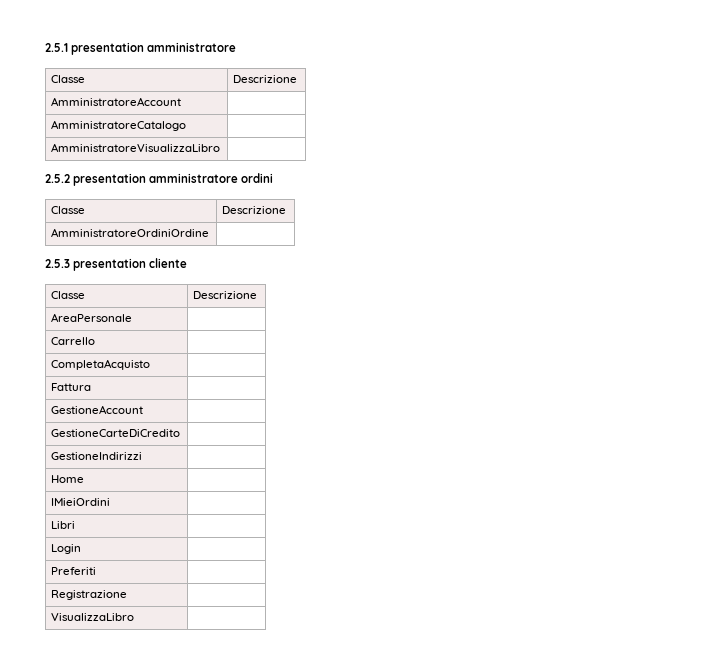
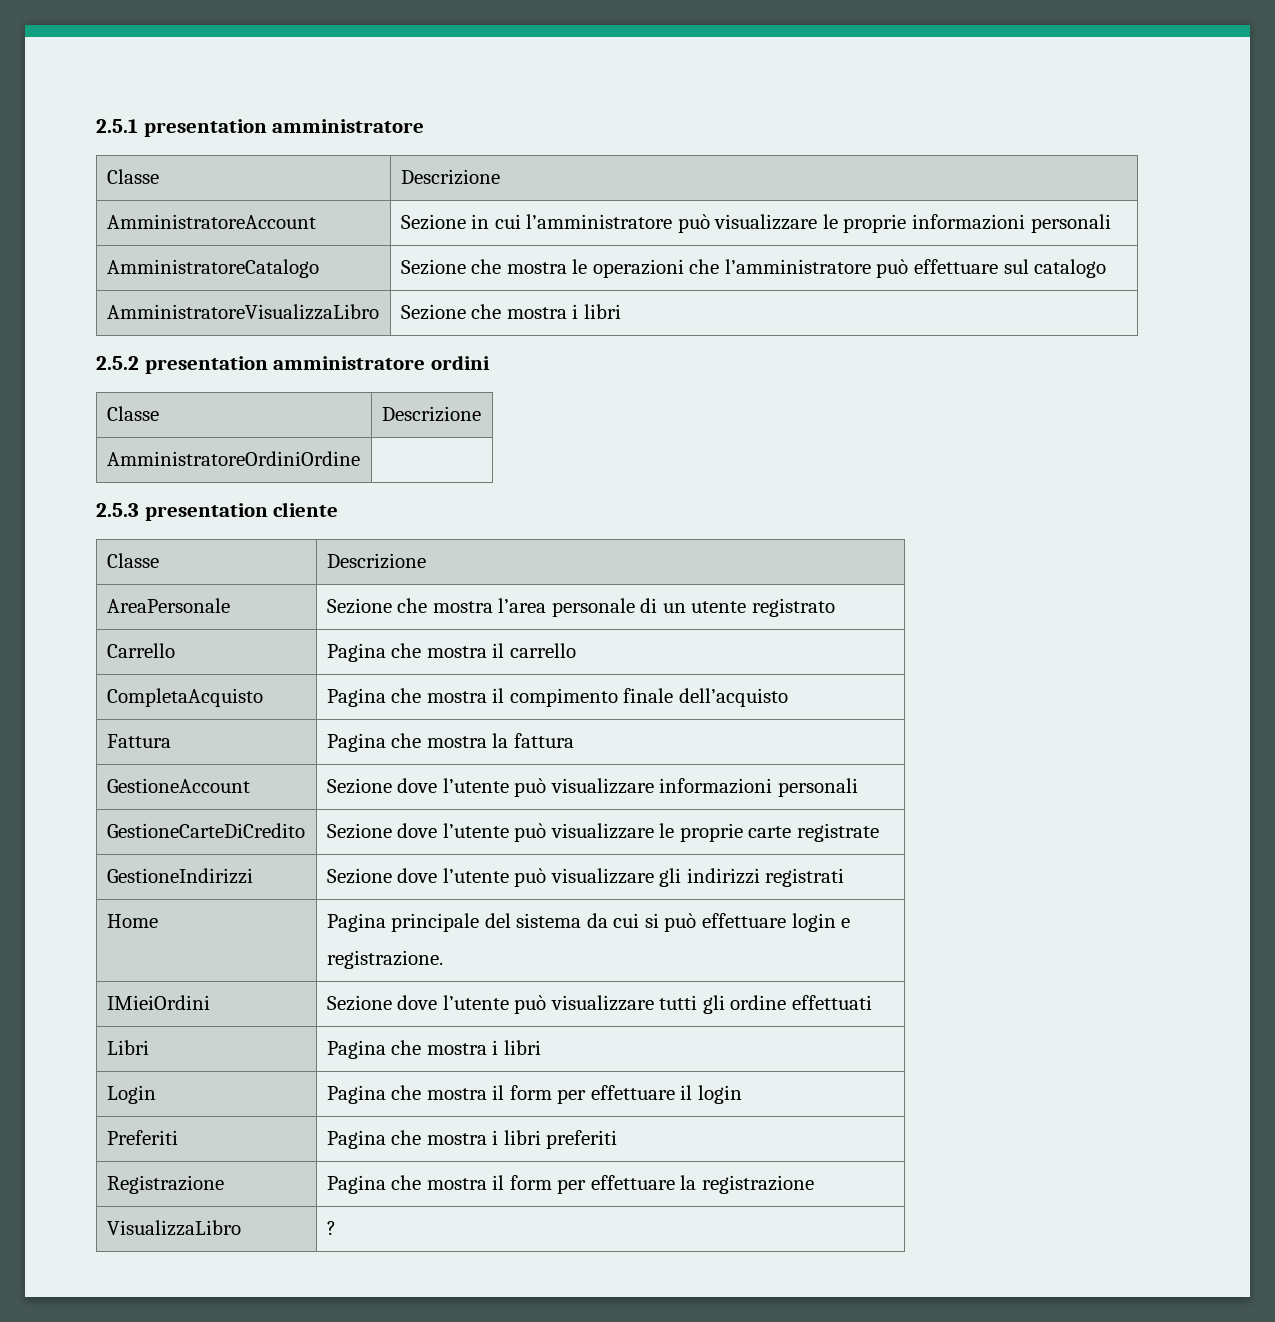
[51,120,187,131] [51,143,221,152] // AmministratoreCatalogo | // AmministratoreVisualizzaLibro | -> [400,214,1111,233] [106,259,319,278] [400,259,1107,278] [106,304,379,320] [400,304,621,320] Sezione in cui l’amministratore può visualizzare le proprie informazioni personali // AmministratoreCatalogo | Sezione che mostra le operazioni che l’amministratore può effettuare sul catalogo // AmministratoreVisualizzaLibro | Sezione che mostra i libri
[51,337,96,345] [51,359,151,370] [51,383,92,391] [51,405,144,414] [51,429,181,437] [51,452,143,460] [51,475,85,483] [51,498,111,506] [51,521,76,529] [51,544,82,554] [51,567,97,575] [51,590,128,600] // Carrello | // CompletaAcquisto | // Fattura | // GestioneAccount | // GestioneCarteDiCredito | // GestioneIndirizzi | // Home | // IMieiOrdini | // Libri | // Login | // Preferiti | // Registrazione | -> [326,598,836,617] [106,643,175,658] [326,643,576,662] [106,688,263,707] [326,688,788,707] [106,734,171,748] [326,733,574,752] [106,778,250,793] [326,778,858,797] [106,823,305,838] [326,823,880,842] [106,868,253,884] [326,868,845,887] [106,914,158,928] [326,913,851,932] [326,950,443,969] [106,995,210,1010] [326,995,873,1014] [106,1040,149,1055] [326,1040,541,1059] [106,1085,156,1104] [326,1085,743,1104] [106,1130,178,1145] [326,1130,618,1149] [106,1175,224,1194] [326,1175,815,1194] Sezione che mostra l’area personale di un utente registrato // Carrello | Pagina che mostra il carrello // CompletaAcquisto | Pagina che mostra il compimento finale dell’acquisto // Fattura | Pagina che mostra la fattura // GestioneAccount | Sezione dove l’utente può visualizzare informazioni personali // GestioneCarteDiCredito | Sezione dove l’utente può visualizzare le proprie carte registrate // GestioneIndirizzi | Sezione dove l’utente può visualizzare gli indirizzi registrati // Home | Pagina principale del sistema da cui si può effettuare login e // registrazione. // IMieiOrdini | Sezione dove l’utente può visualizzare tutti gli ordine effettuati // Libri | Pagina che mostra i libri // Login | Pagina che mostra il form per effettuare il login // Preferiti | Pagina che mostra i libri preferiti // Registrazione | Pagina che mostra il form per effettuare la registrazione
(135, 617) none -> [326,1221,336,1235] ?

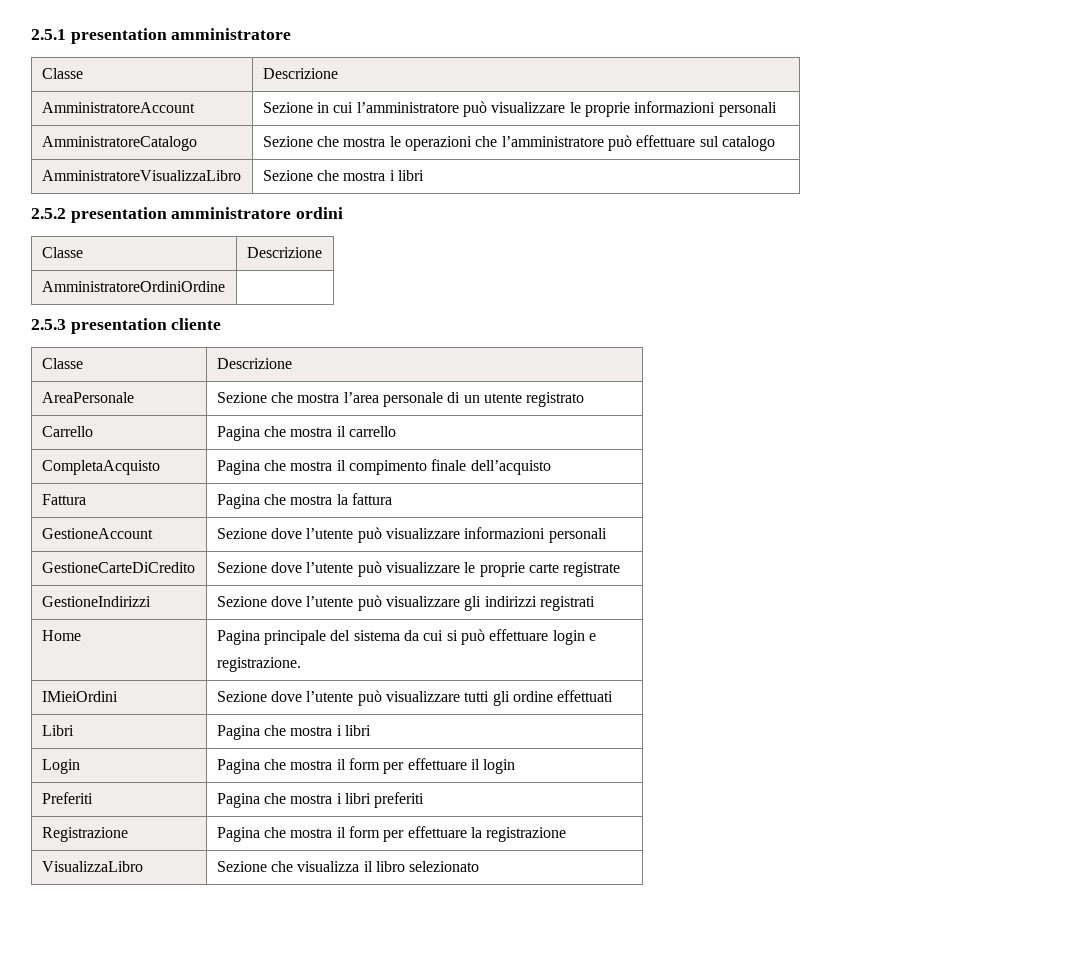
[326,1221,336,1235] ? -> [216,861,480,872] Sezione che visualizza il libro selezionato

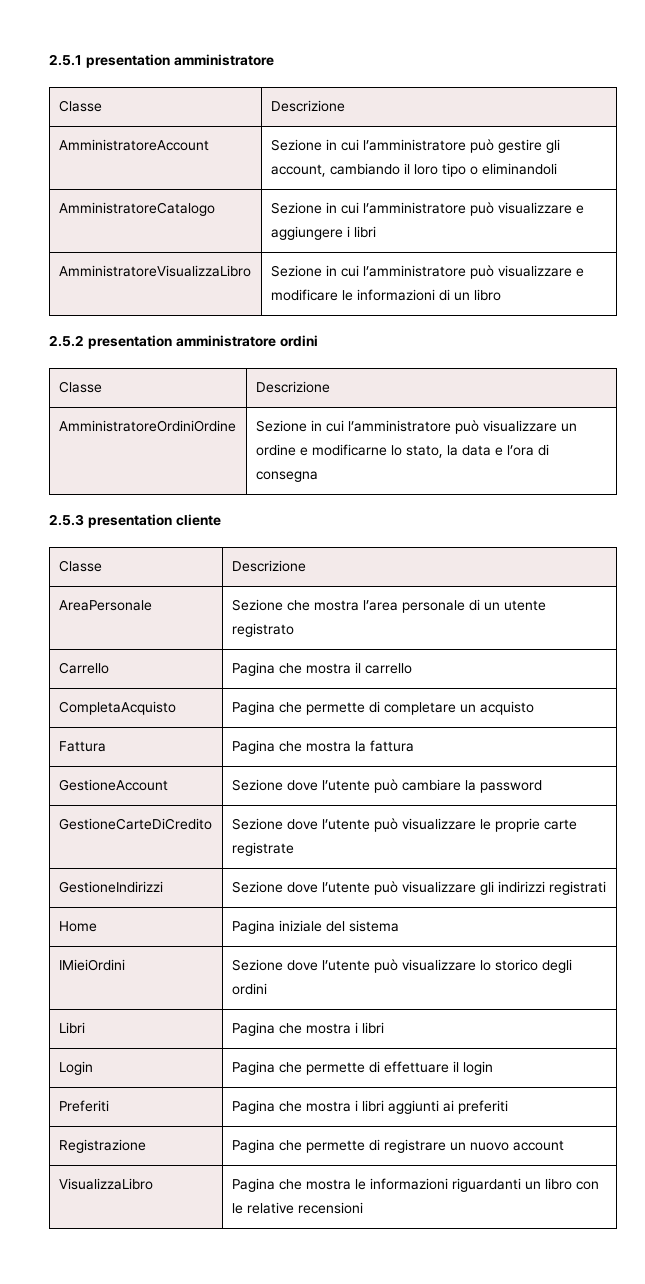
[491,101,777,117] [41,136,197,151] [262,135,775,151] [41,170,241,181] [262,170,425,181] visualizzare le proprie informazioni personali // AmministratoreCatalogo | Sezione che mostra le operazioni che l’amministratore può effettuare sul catalogo // AmministratoreVisualizzaLibro | Sezione che mostra i libri -> [497,139,560,153] [270,163,557,177] [58,202,215,216] [270,202,584,216] [270,226,376,240] [58,265,251,277] [270,265,584,279] [270,289,501,301] gestire gli account, cambiando il loro tipo o eliminandoli // AmministratoreCatalogo | Sezione in cui l’amministratore può visualizzare e aggiungere i libri // AmministratoreVisualizzaLibro | Sezione in cui l’amministratore può visualizzare e modificare le informazioni di un libro
(225, 286) none -> [255,420,577,434] [255,444,549,458] [255,471,318,482] Sezione in cui l’amministratore può visualizzare un ordine e modificarne lo stato, la data e l’ora di consegna
[290,459,551,475] mostra il compimento finale dell’acquisto -> [305,701,534,715] permette di completare un acquisto
[386,527,607,543] visualizzare informazioni personali -> [401,779,542,793] cambiare la password
[264,630,327,645] principale -> [278,920,322,932] iniziale
[404,629,596,645] [216,657,301,672] da cui si può effettuare login e // registrazione. -> (399, 926) none
[464,690,614,706] tutti gli ordine effettuati -> [479,959,572,973] [231,983,267,995] lo storico degli ordini
[290,758,405,774] mostra il form per -> [305,1061,380,1075] permette di
(372, 798) none -> [387,1100,454,1114] aggiunti ai
[290,826,567,842] [41,861,143,872] [216,861,480,872] mostra il form per effettuare la registrazione // VisualizzaLibro | Sezione che visualizza il libro selezionato -> [305,1139,564,1153] [58,1178,153,1190] [231,1178,599,1192] [231,1202,363,1214] permette di registrare un nuovo account // VisualizzaLibro | Pagina che mostra le informazioni riguardanti un libro con le relative recensioni

